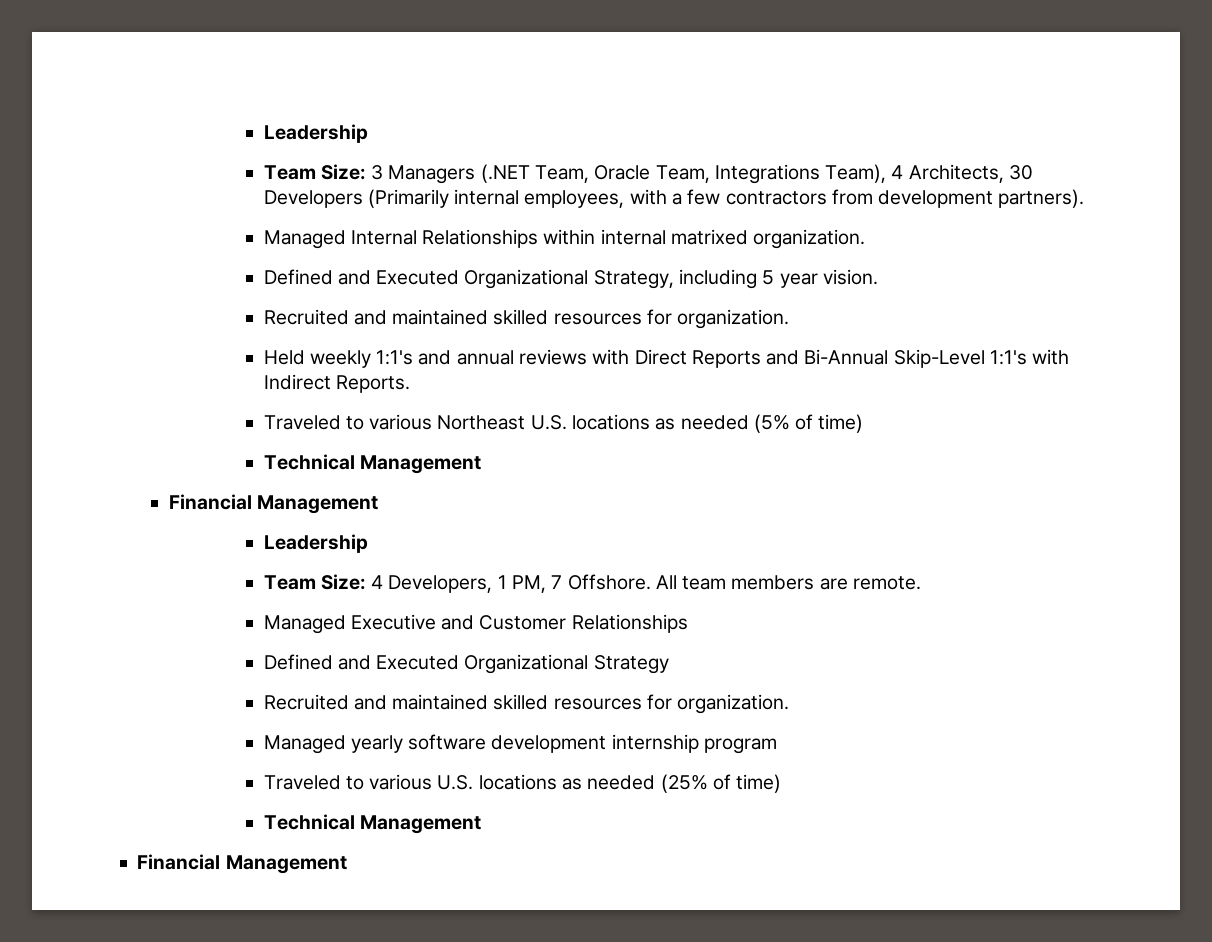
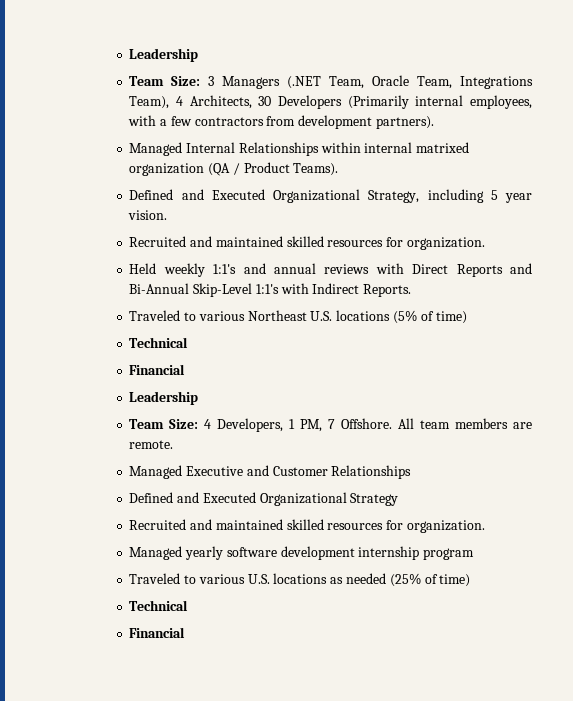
[753,229,866,249] organization. -> [129,162,339,176] organization (QA / Product Teams).
[655,415,749,430] as needed -> (391, 315) none
[359,455,481,474] [169,494,379,514] Management // Financial Management -> [129,364,186,375] // Financial
[359,815,481,834] [137,854,347,874] Management // Financial Management -> [129,627,186,638] // Financial

